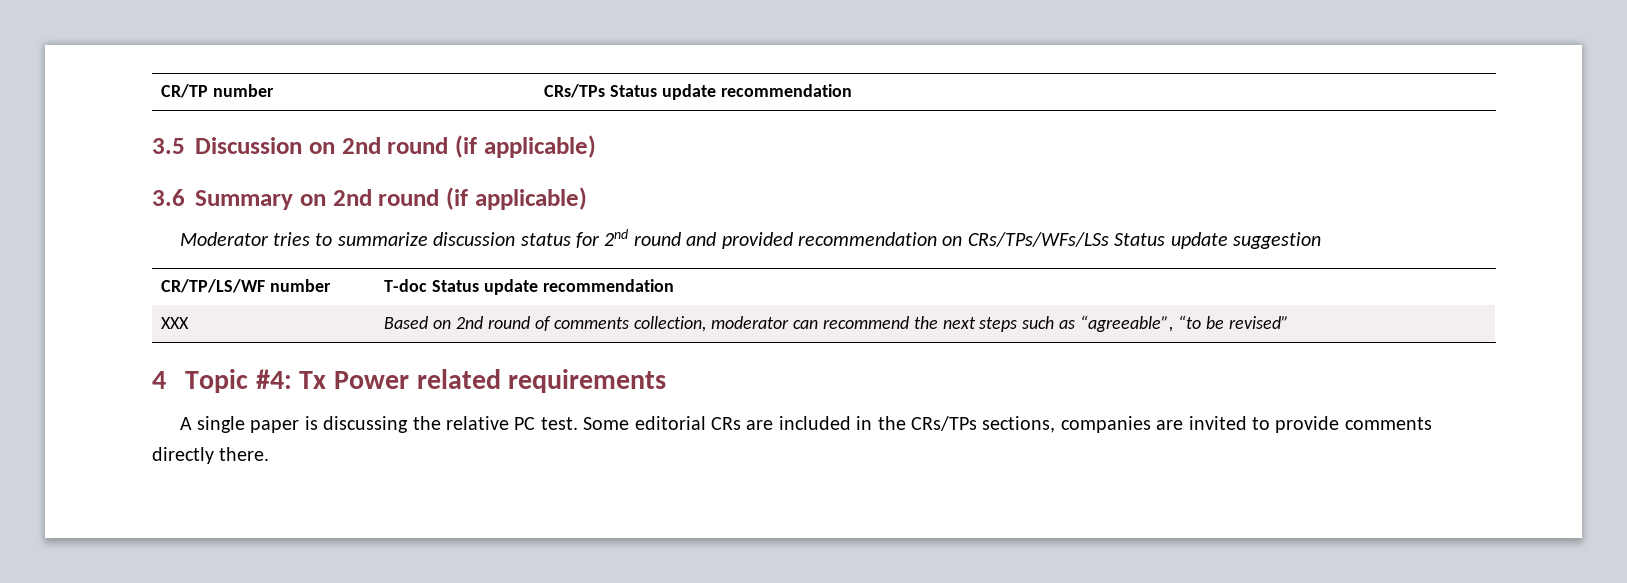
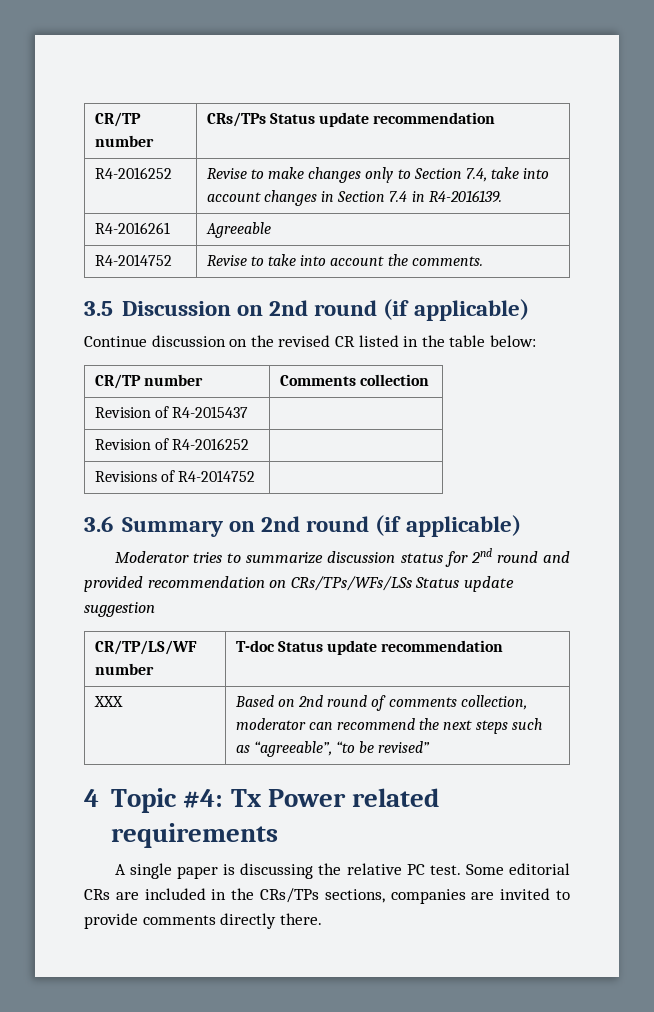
(852, 90) none -> [94,167,172,179] [206,167,550,183] [206,190,502,206] [94,222,170,234] [205,222,271,238] [94,254,172,266] [206,254,483,266] // R4-2016252 | Revise to make changes only to Section 7.4, take into account changes in Section 7.4 in R4-2016139. // R4-2016261 | Agreeable // R4-2014752 | Revise to take into account the comments.
(596, 146) none -> [84,335,536,347] [94,374,203,389] [279,374,429,386] [94,406,249,418] [94,438,250,450] [94,470,256,482] // Continue discussion on the revised CR listed in the table below: // CR/TP number | Comments collection // Revision of R4-2015437 | // Revision of R4-2016252 | // Revisions of R4-2014752 |

